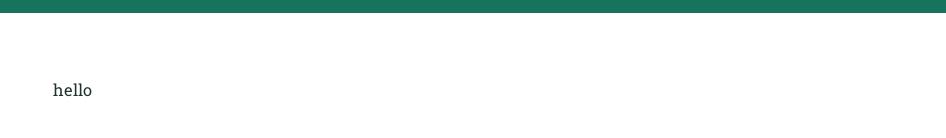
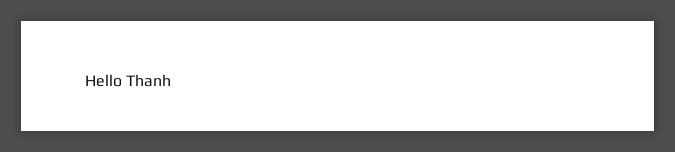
[53,83,92,97] hello -> [85,74,172,87] Hello Thanh

